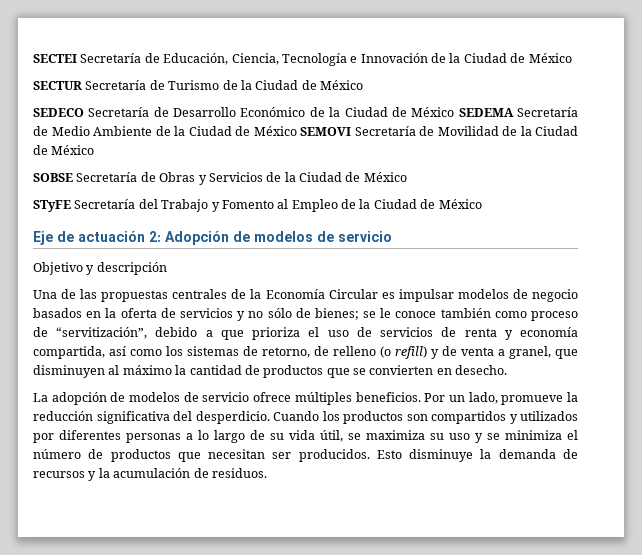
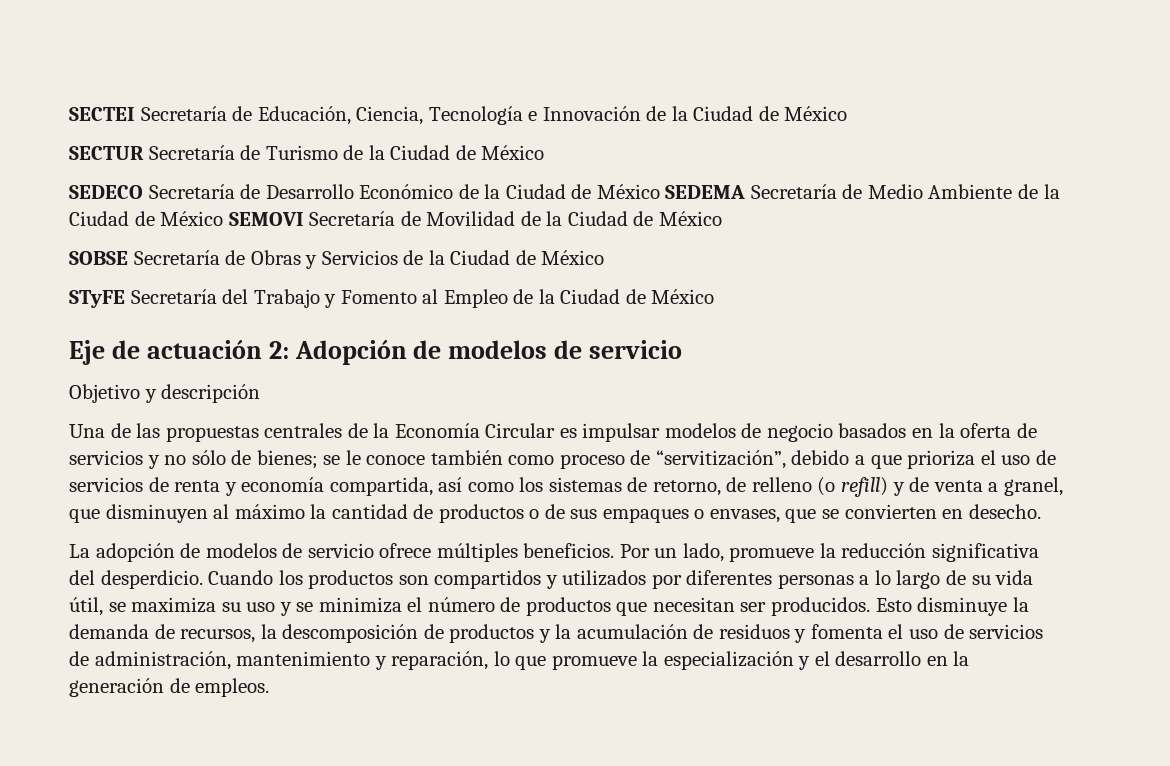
(324, 371) none -> [529,504,780,523] o de sus empaques o envases,
[33,468,267,481] recursos y la acumulación de residuos. -> [180,624,1044,643] [69,651,970,670] [69,678,270,697] recursos, la descomposición de productos y la acumulación de residuos y fomenta el uso de servicios de administración, mantenimiento y reparación, lo que promueve la especialización y el desarrollo en la generación de empleos.

